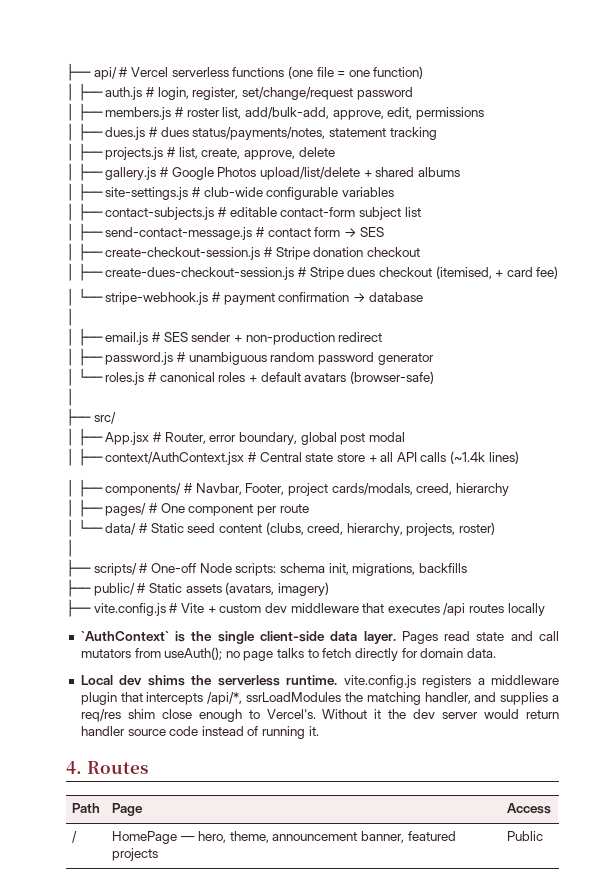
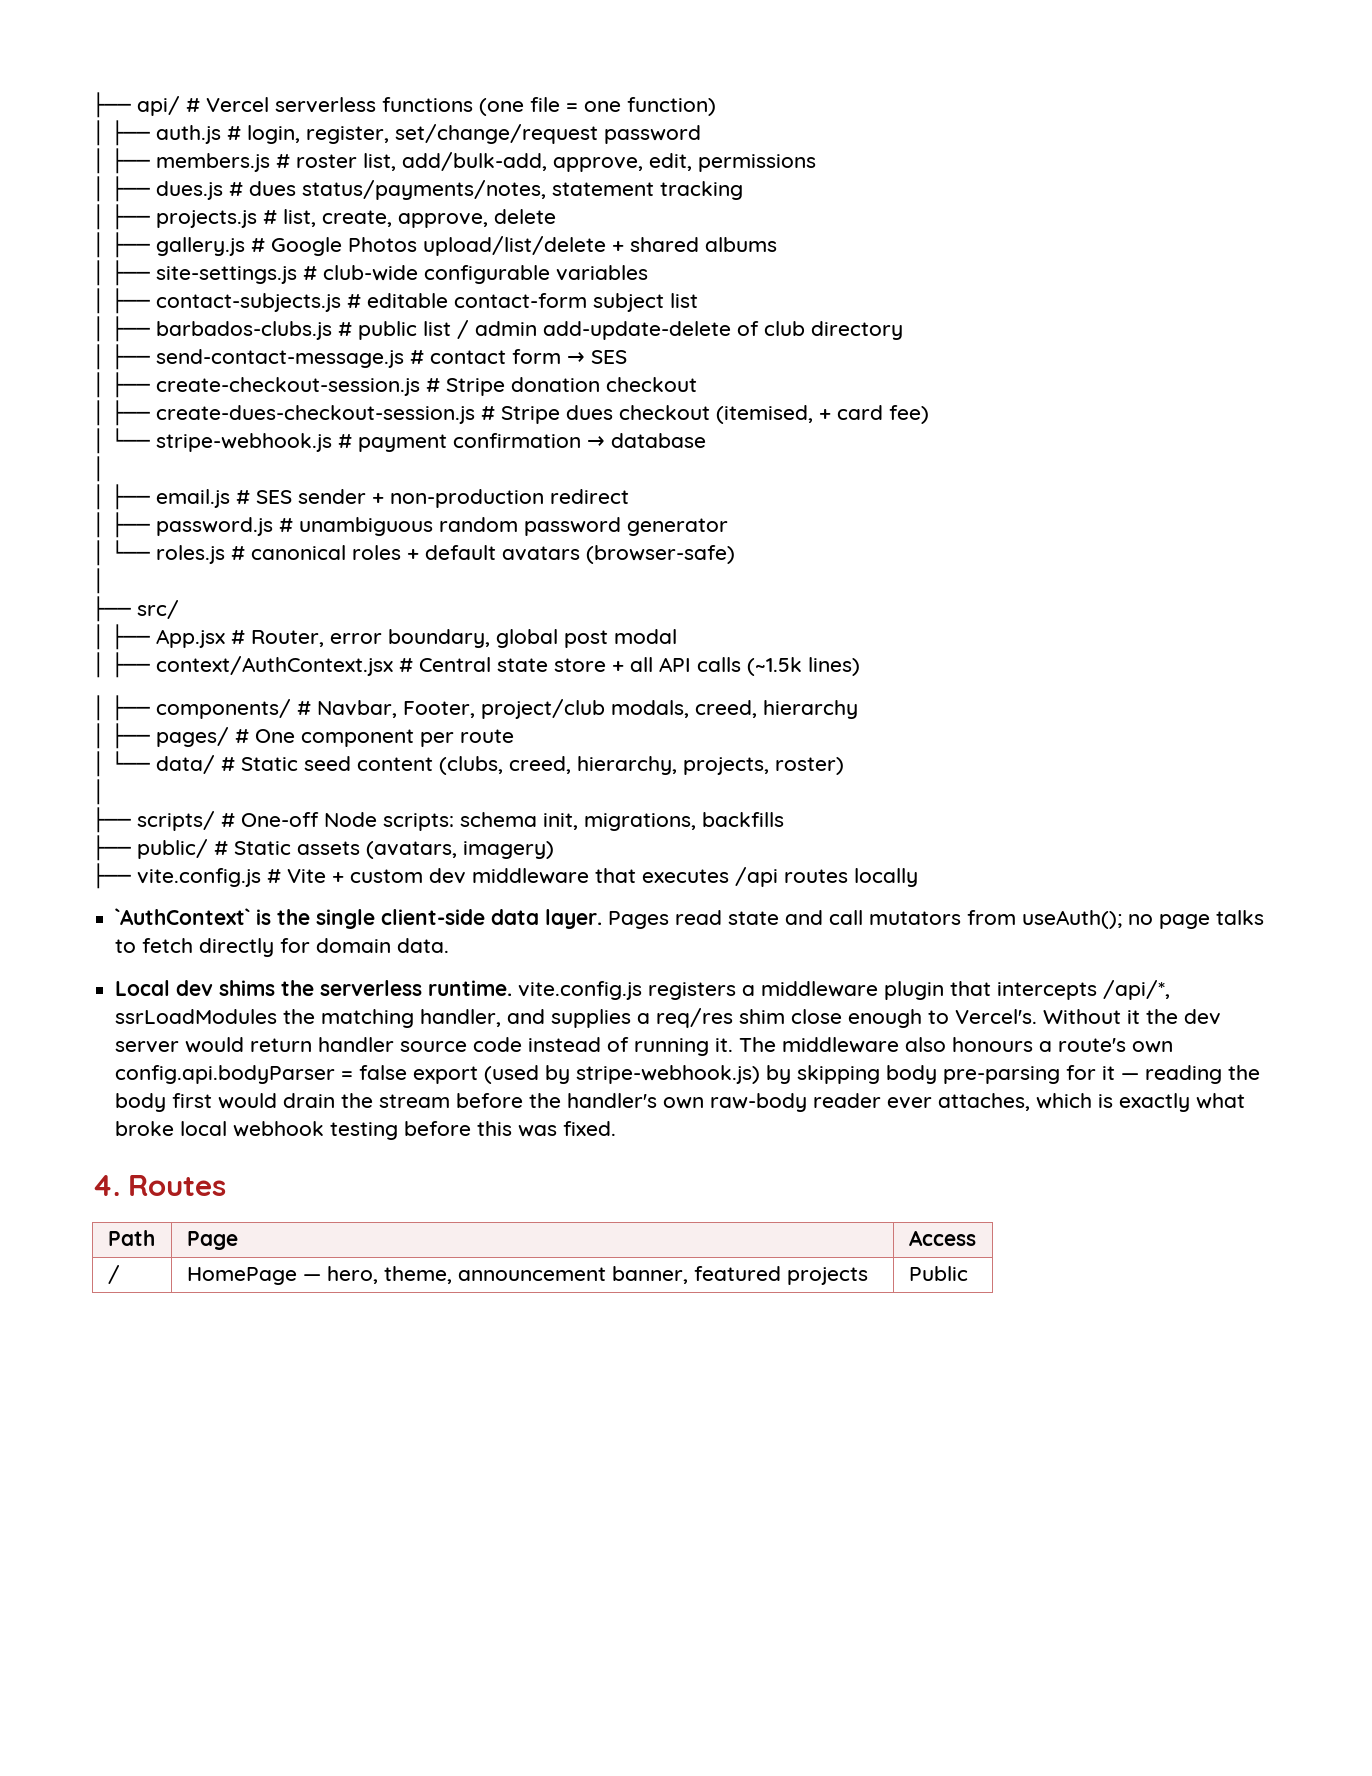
(421, 212) none -> [92,316,903,342] // │ ├── barbados-clubs.js # public list / admin add-update-delete of club directory
[450,451,486,464] (~1.4k -> [747,657,802,676] (~1.5k
[287,483,413,496] project cards/modals, -> [481,699,689,719] project/club modals,
(319, 731) none -> [739,1037,1174,1053] [115,1065,1261,1084] [115,1093,1246,1112] [115,1121,617,1140] The middleware also honours a route's own config.api.bodyParser = false export (used by stripe-webhook.js) by skipping body pre-parsing for it — reading the body first would drain the stream before the handler's own raw-body reader ever attaches, which is exactly what broke local webhook testing before this was fixed.

